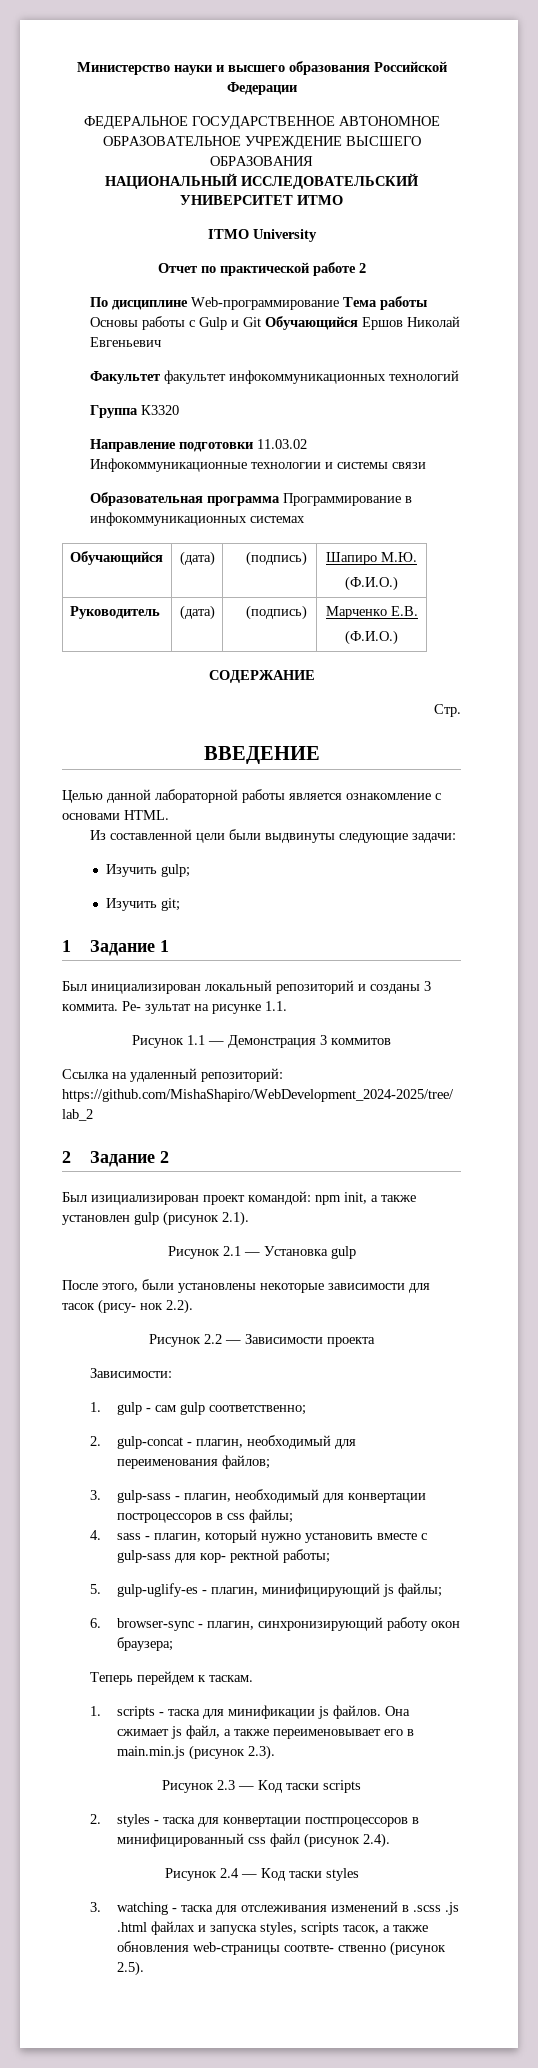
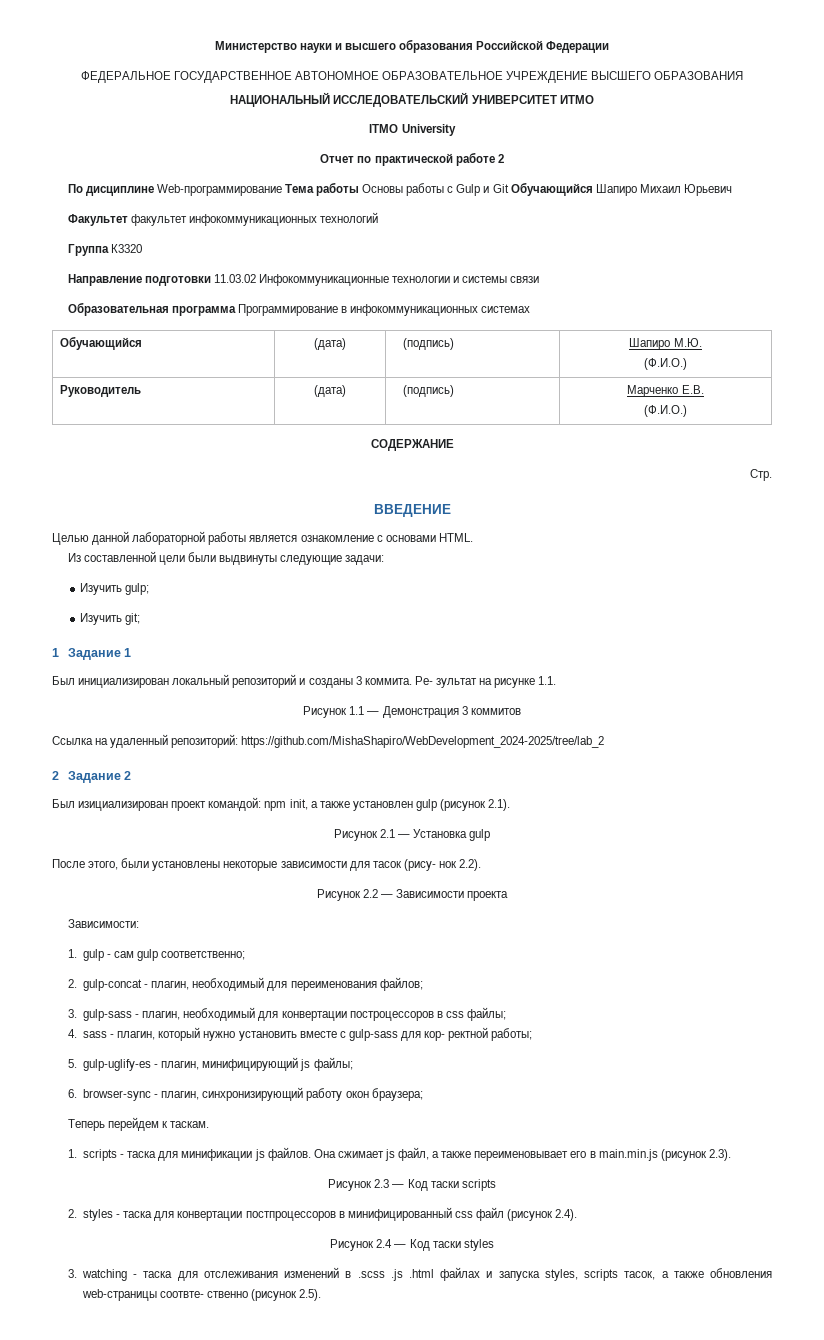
[361,316,460,330] [89,337,161,347] Ершов Николай Евгеньевич -> [595,184,732,196] Шапиро Михаил Юрьевич

